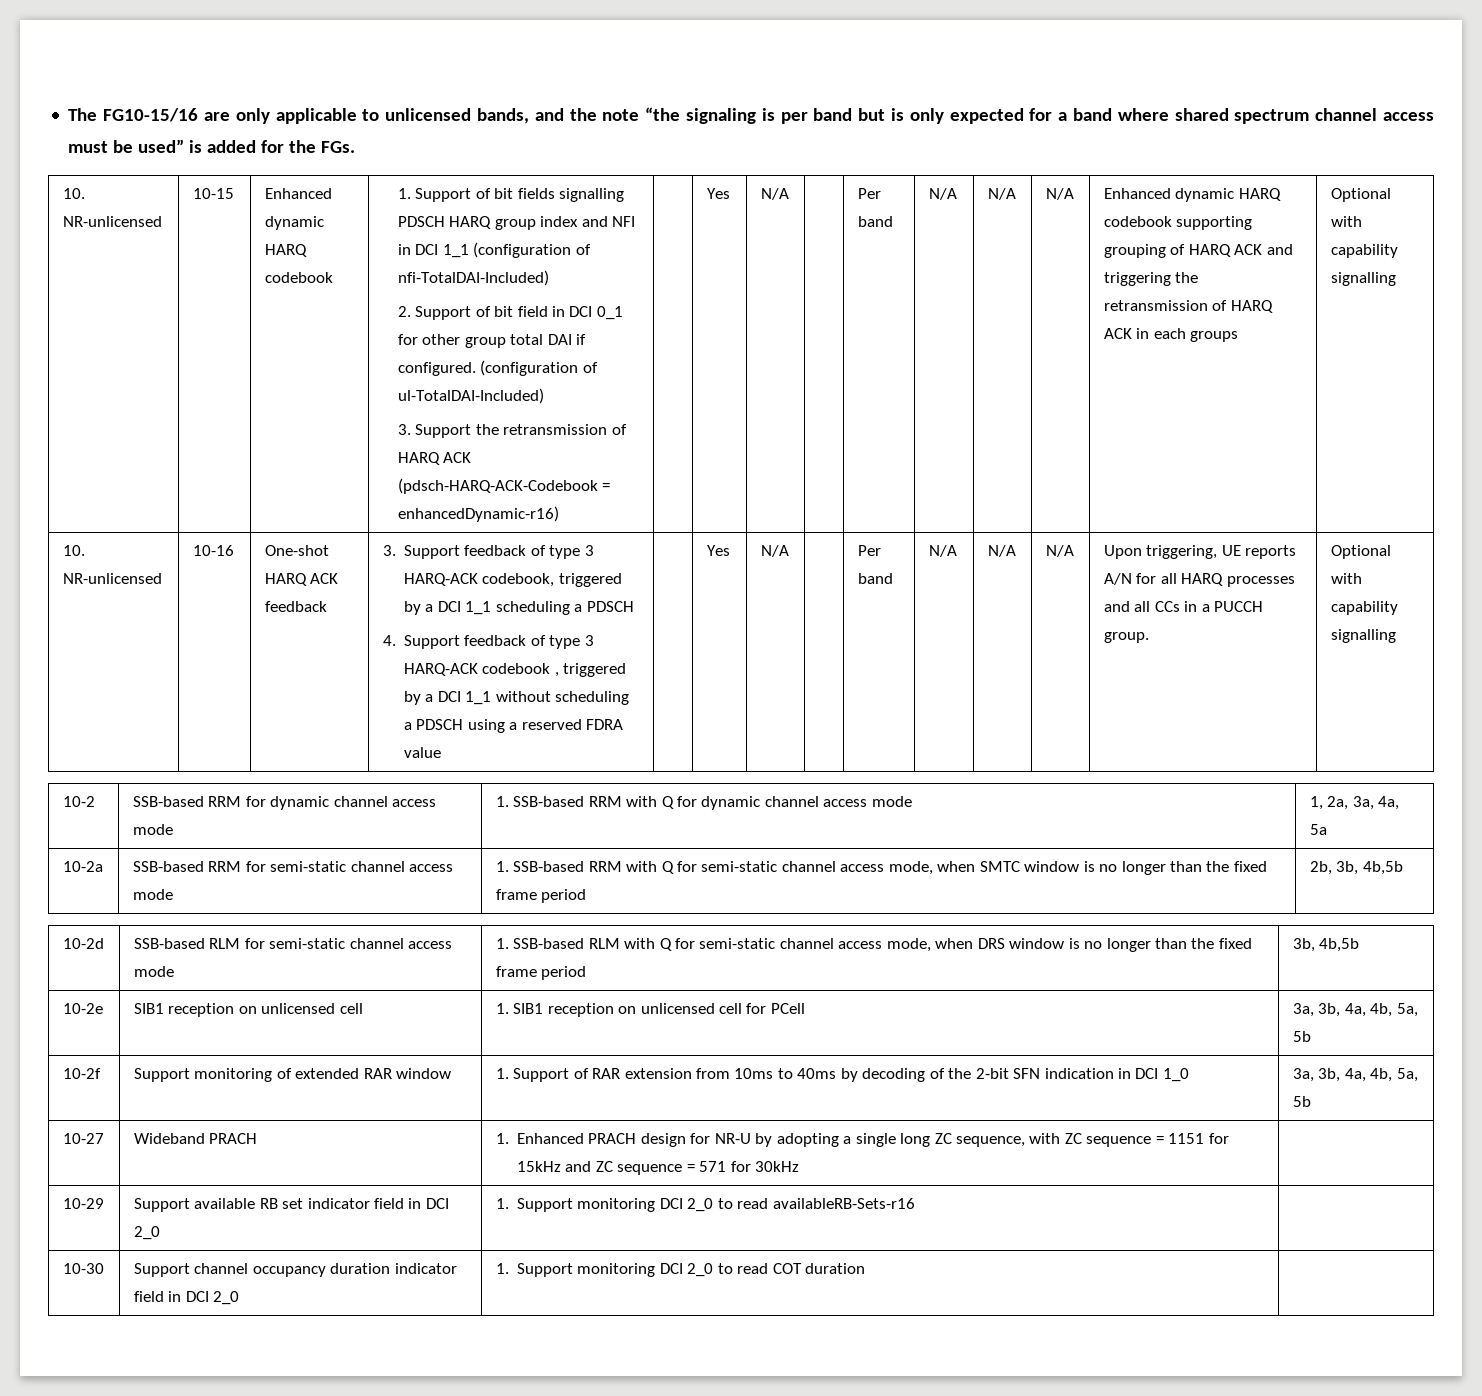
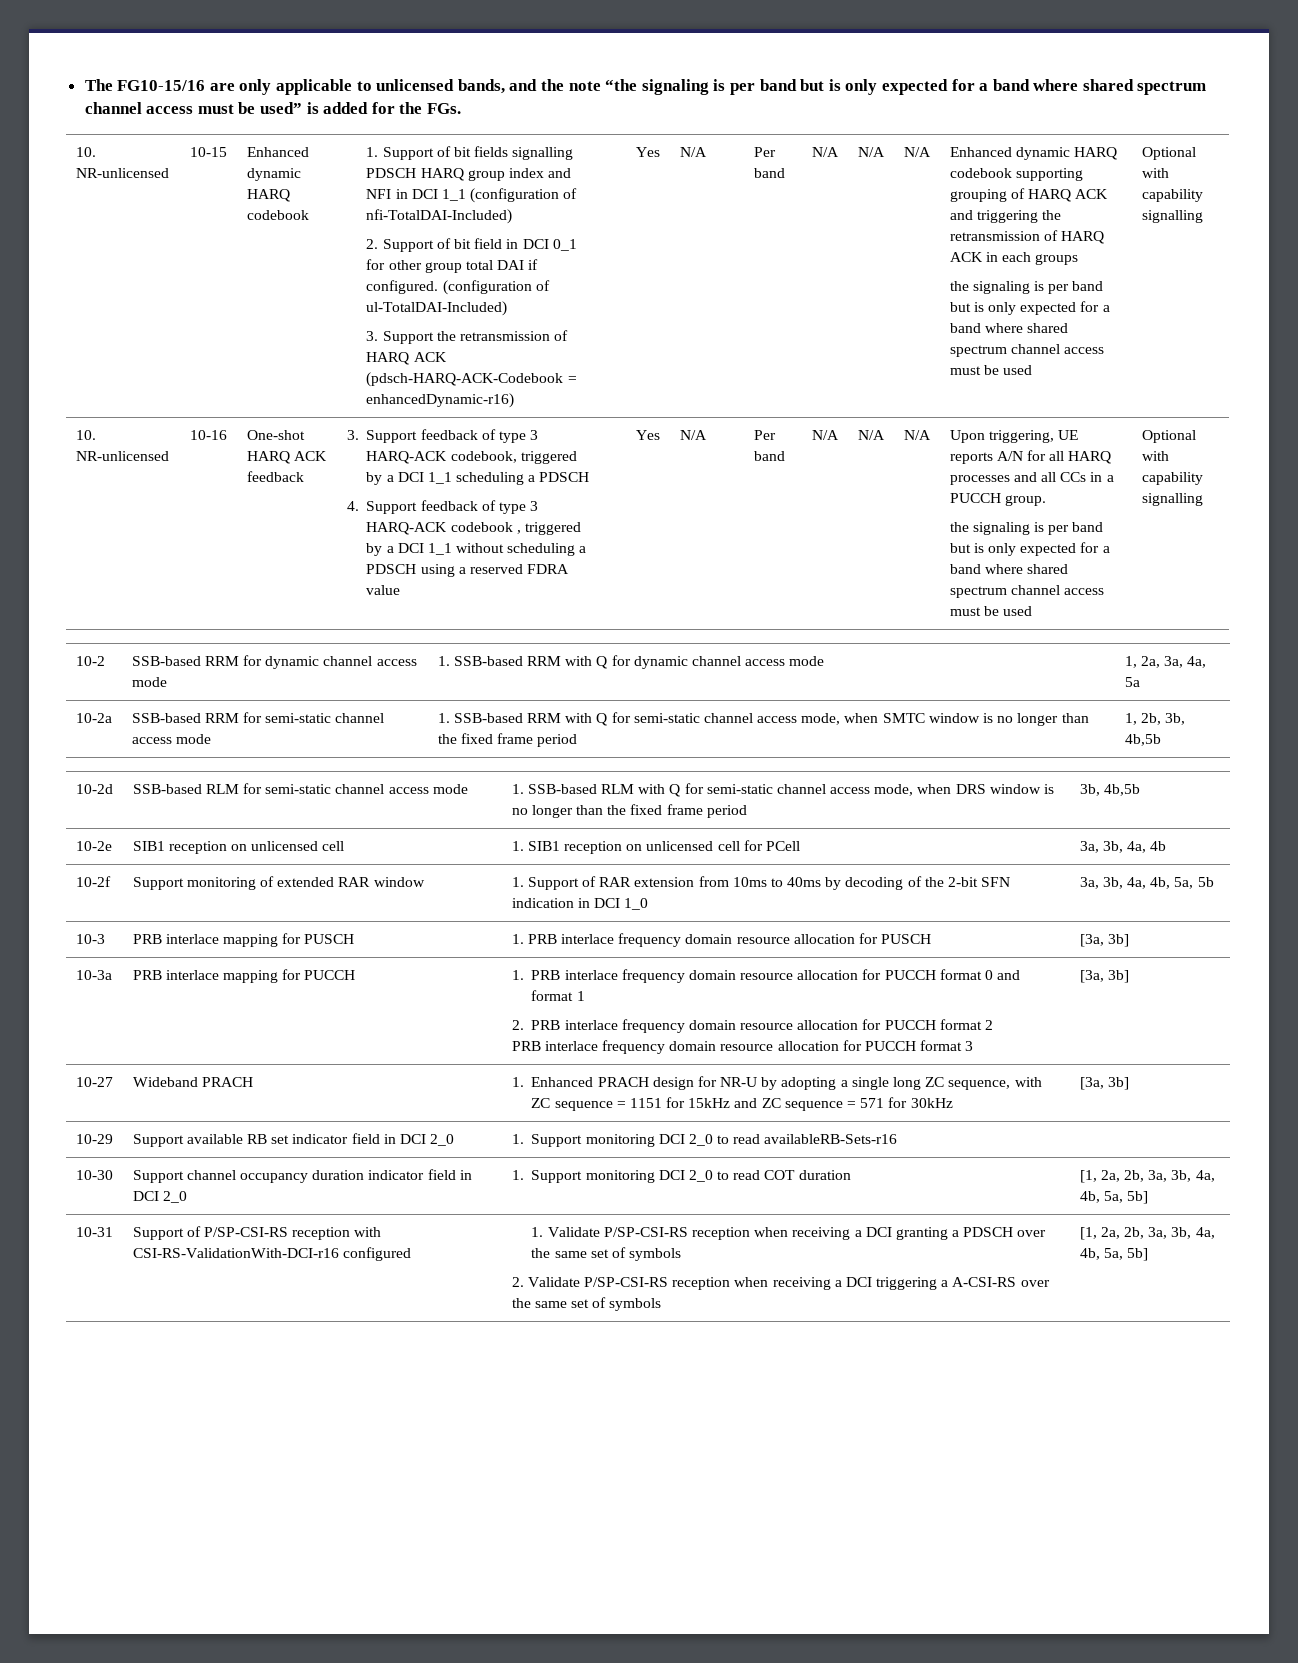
(1239, 336) none -> [949,281,1104,294] [949,301,1110,315] [949,323,1068,333] [949,344,1104,357] [949,365,1032,375] // the signaling is per band but is only expected for a band where shared spectrum channel access must be used
(1149, 637) none -> [949,522,1104,535] [949,542,1110,556] [949,564,1068,574] [949,585,1104,598] [949,606,1032,616] // the signaling is per band but is only expected for a band where shared spectrum channel access must be used
(587, 896) none -> [1124,713,1137,725] 1,
[1370,1003,1418,1017] [1292,1031,1311,1042] 4b, 5a, 5b -> [1150,841,1167,851] 4b
(1311, 1101) none -> [75,934,105,944] [132,933,355,947] [511,933,932,947] [1079,934,1129,947] [75,970,112,980] [132,969,356,983] [511,969,1021,983] [531,990,585,1001] [511,1019,993,1033] [511,1040,974,1054] [1079,970,1129,983] // 10-3 | PRB interlace mapping for PUSCH | 1. PRB interlace frequency domain resource allocation for PUSCH | [3a, 3b] // 10-3a | PRB interlace mapping for PUCCH | 1. PRB interlace frequency domain resource allocation for PUCCH format 0 and format 1 // 2. PRB interlace frequency domain resource allocation for PUCCH format 2 // PRB interlace frequency domain resource allocation for PUCCH format 3 | [3a, 3b]
(800, 1166) none -> [1079,1077,1129,1090] [3a, 3b]
(866, 1268) none -> [1079,1170,1215,1183] [1079,1191,1148,1204] [75,1227,113,1237] [132,1226,382,1240] [132,1247,411,1261] [531,1227,1047,1240] [531,1247,682,1261] [511,1277,1050,1290] [511,1297,662,1311] [1079,1227,1215,1240] [1079,1248,1148,1261] [1, 2a, 2b, 3a, 3b, 4a, 4b, 5a, 5b] // 10-31 | Support of P/SP-CSI-RS reception with CSI-RS-ValidationWith-DCI-r16 configured | 1. Validate P/SP-CSI-RS reception when receiving a DCI granting a PDSCH over the same set of symbols // 2. Validate P/SP-CSI-RS reception when receiving a DCI triggering a A-CSI-RS over the same set of symbols | [1, 2a, 2b, 3a, 3b, 4a, 4b, 5a, 5b]

